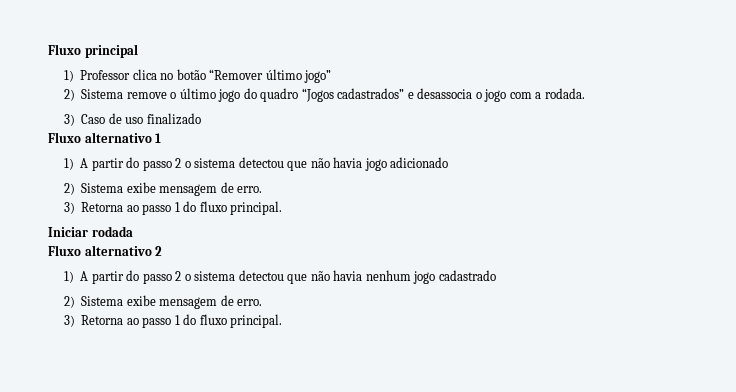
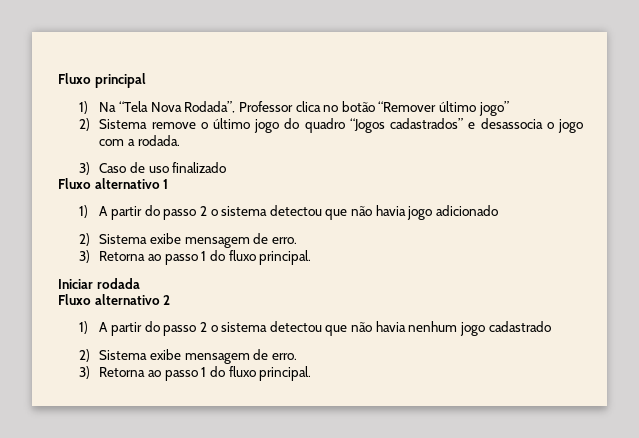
(74, 76) none -> [99,101,236,113] Na “Tela Nova Rodada”,

